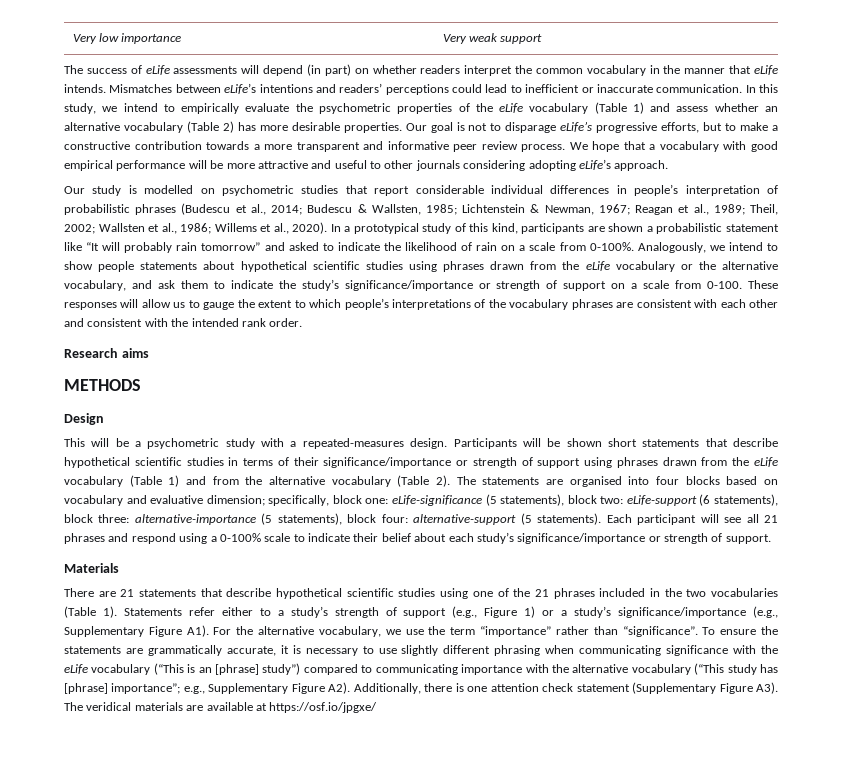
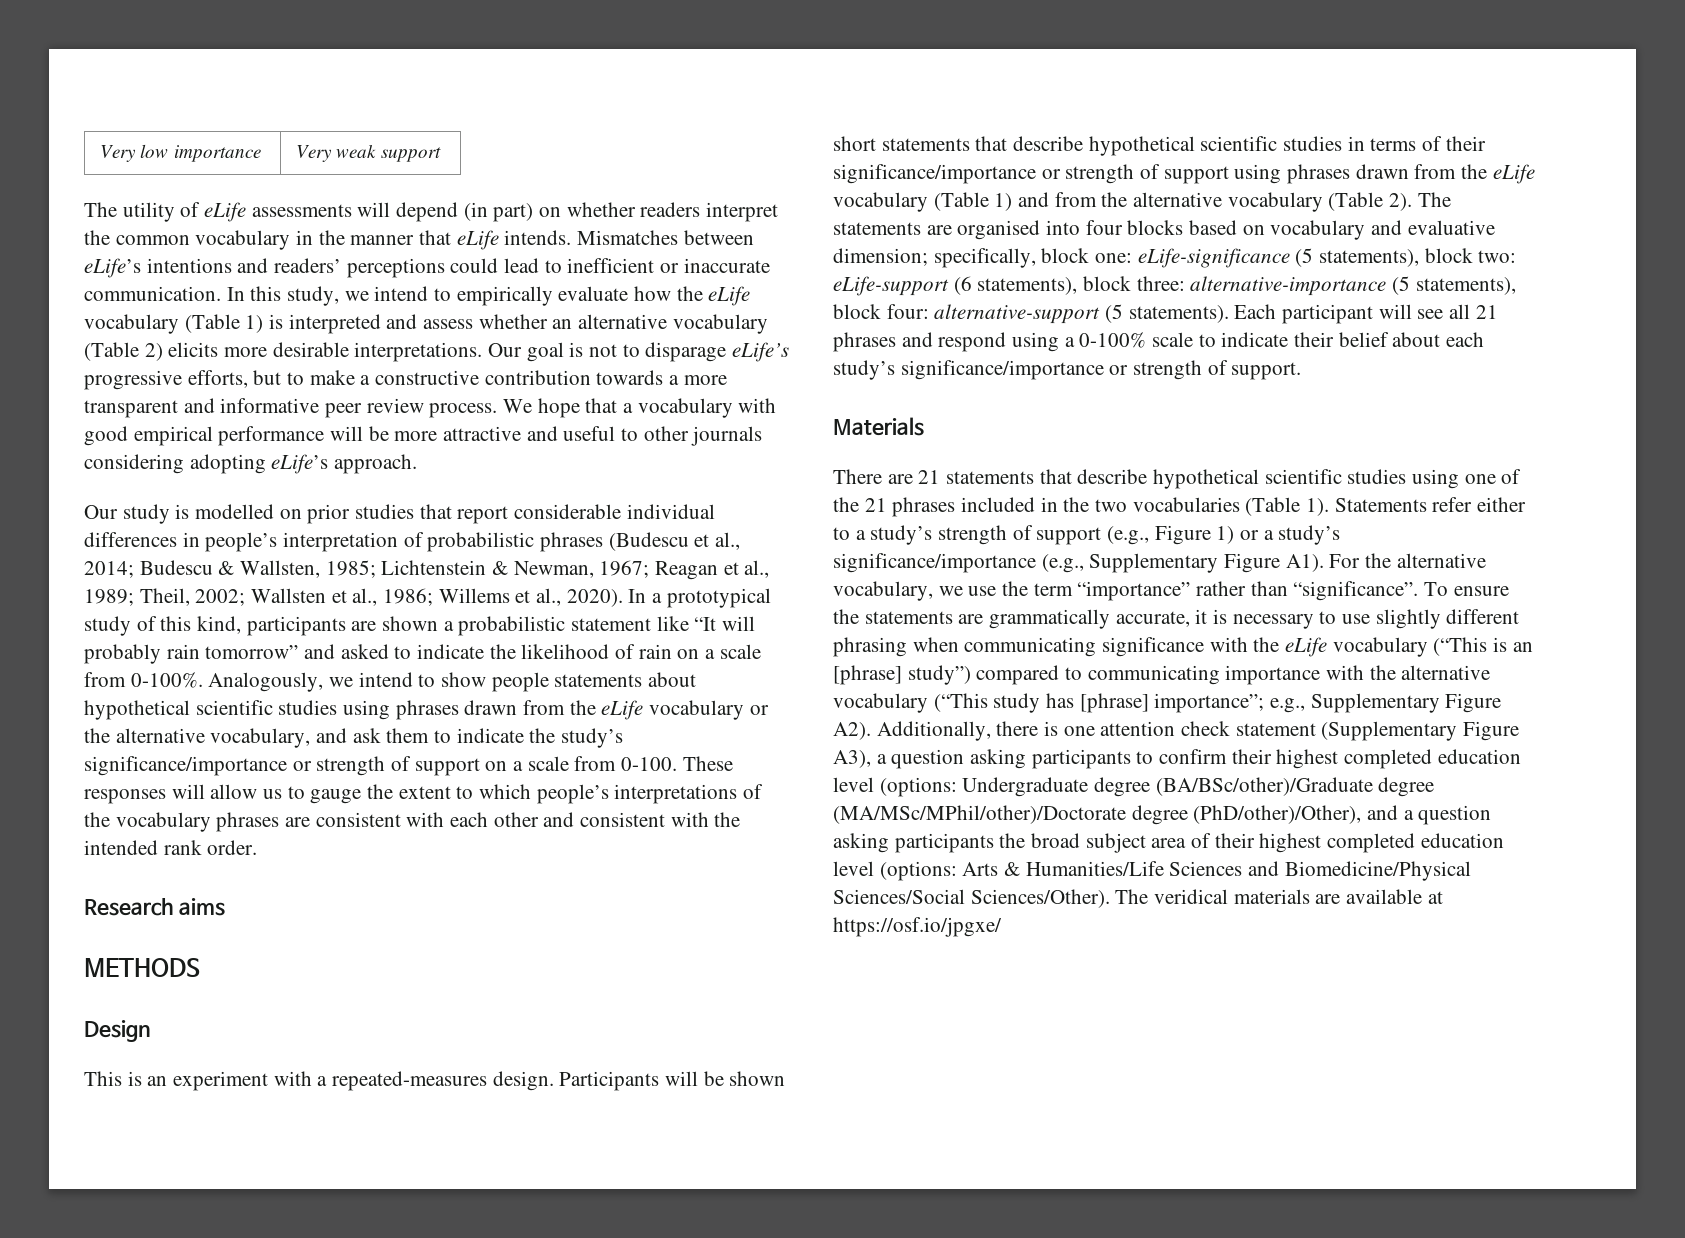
[86,68,127,74] success -> [122,202,175,222] utility
[295,102,644,114] the psychometric properties of the eLife vocabulary (Table 1) -> [634,286,751,306] [84,314,381,334] how the eLife vocabulary (Table 1) is interpreted
[237,122,256,131] has -> [168,342,219,357] elicits
[343,122,402,133] properties. -> [354,342,483,362] interpretations.
[222,185,294,196] psychometric -> [307,504,351,524] prior
[91,438,255,449] will be a psychometric study -> [127,1071,269,1091] is an experiment
[755,682,778,694] A3). -> [833,749,1521,769] [833,777,1435,797] [833,805,1492,825] [833,833,1504,853] [833,861,1471,881] [833,889,1110,908] A3), a question asking participants to confirm their highest completed education level (options: Undergraduate degree (BA/BSc/other)/Graduate degree (MA/MSc/MPhil/other)/Doctorate degree (PhD/other)/Other), and a question asking participants the broad subject area of their highest completed education level (options: Arts & Humanities/Life Sciences and Biomedicine/Physical Sciences/Social Sciences/Other).

